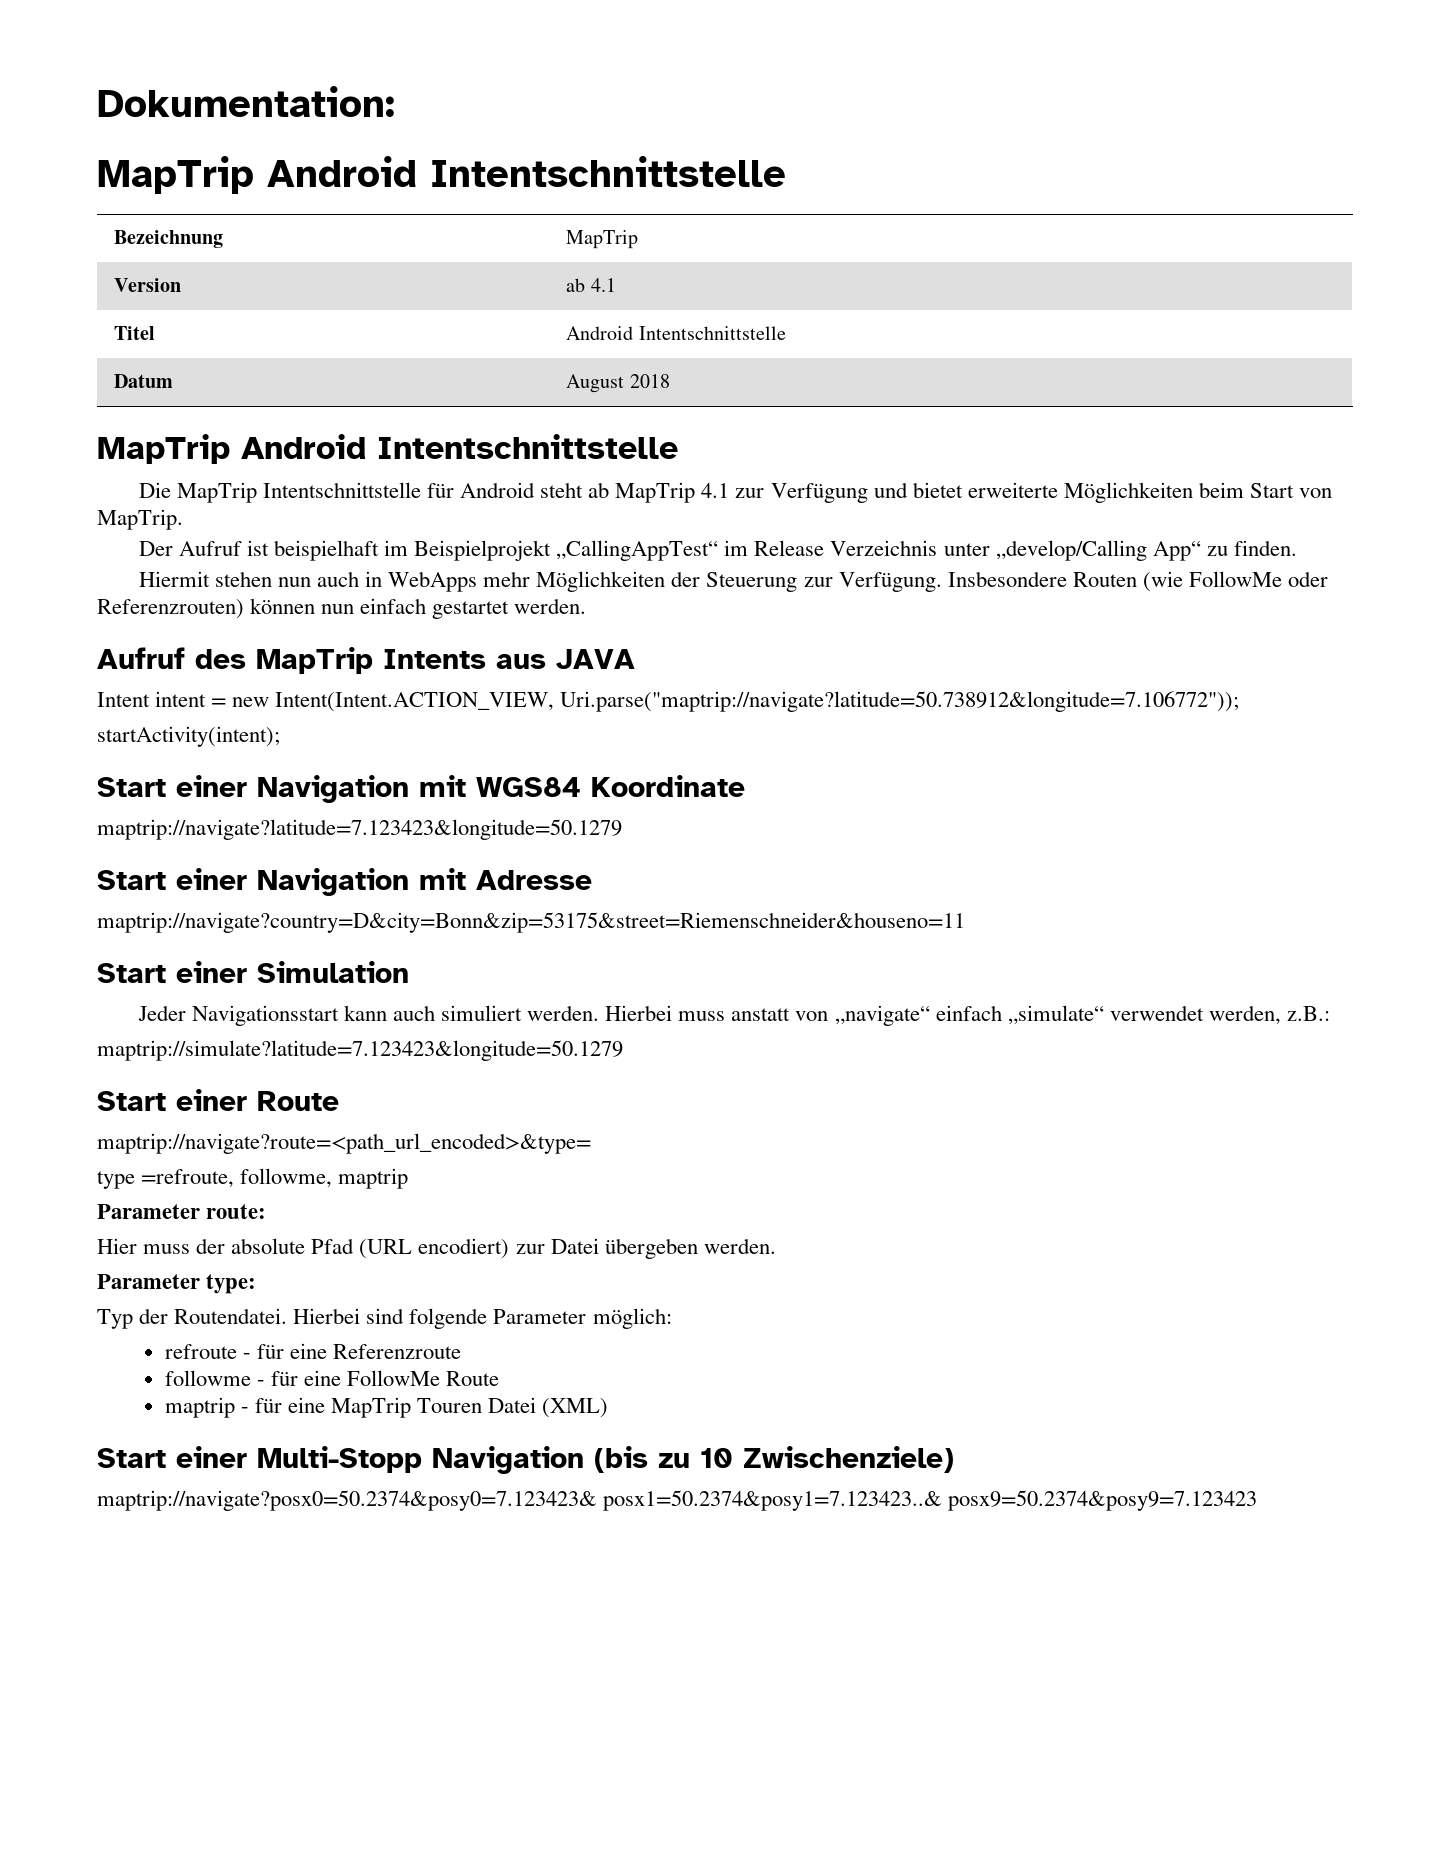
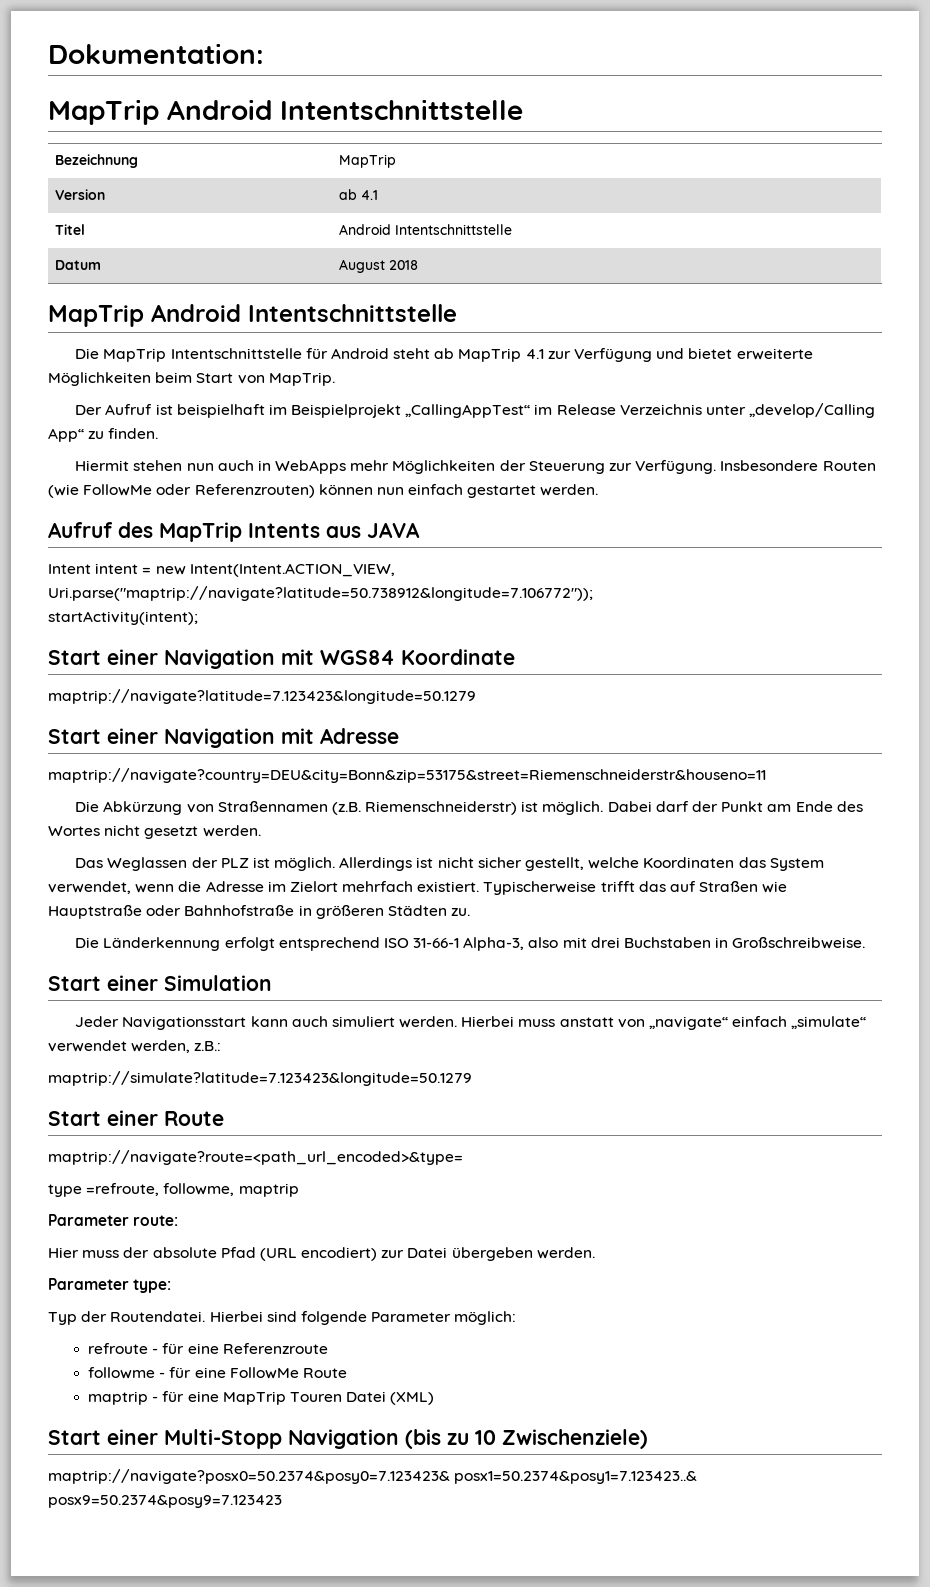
[97,912,965,933] maptrip://navigate?country=D&city=Bonn&zip=53175&street=Riemenschneider&houseno=11 -> [48,768,766,783] [75,801,863,815] [48,825,261,839] [75,857,824,871] [48,881,788,895] [48,905,471,919] [75,937,866,951] maptrip://navigate?country=DEU&city=Bonn&zip=53175&street=Riemenschneiderstr&houseno=11 // Die Abkürzung von Straßennamen (z.B. Riemenschneiderstr) ist möglich. Dabei darf der Punkt am Ende des Wortes nicht gesetzt werden. // Das Weglassen der PLZ ist möglich. Allerdings ist nicht sicher gestellt, welche Koordinaten das System verwendet, wenn die Adresse im Zielort mehrfach existiert. Typischerweise trifft das auf Straßen wie Hauptstraße oder Bahnhofstraße in größeren Städten zu. // Die Länderkennung erfolgt entsprechend ISO 31-66-1 Alpha-3, also mit drei Buchstaben in Großschreibweise.

